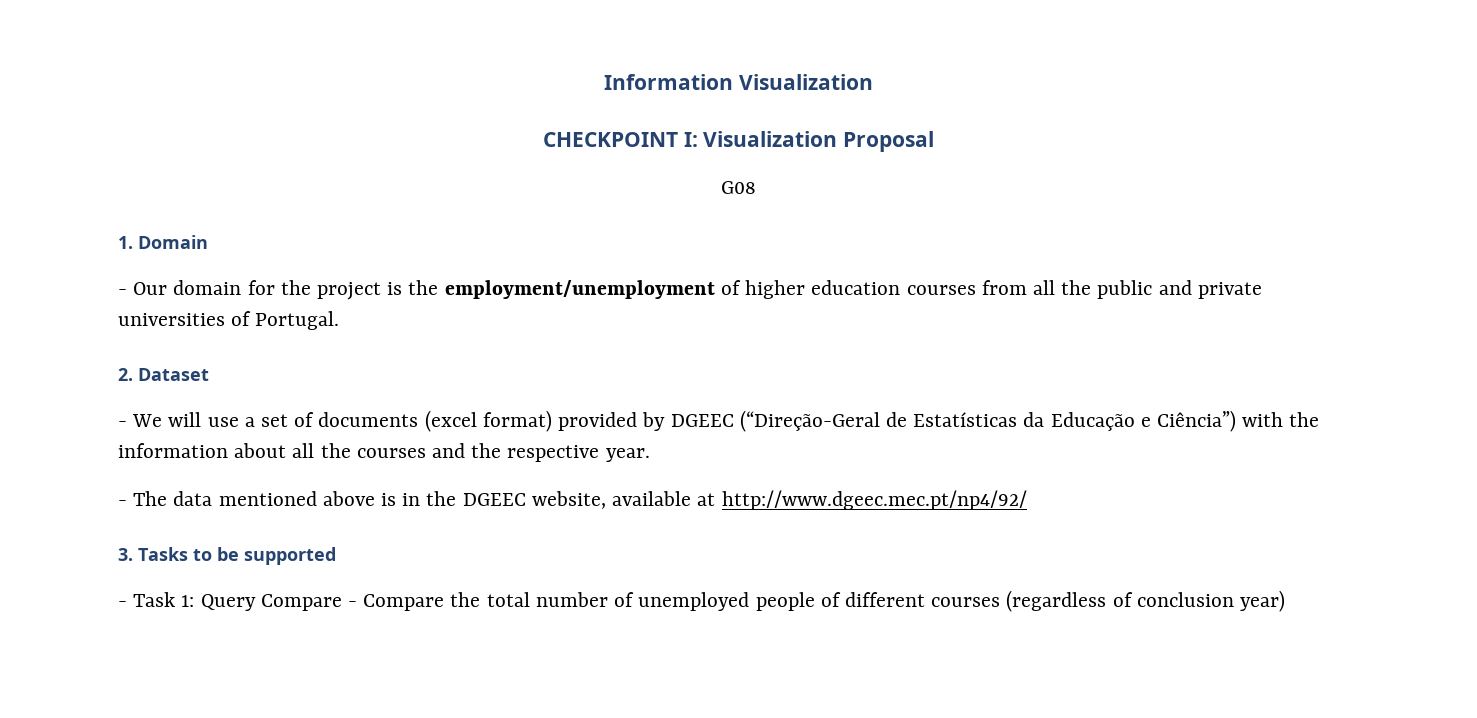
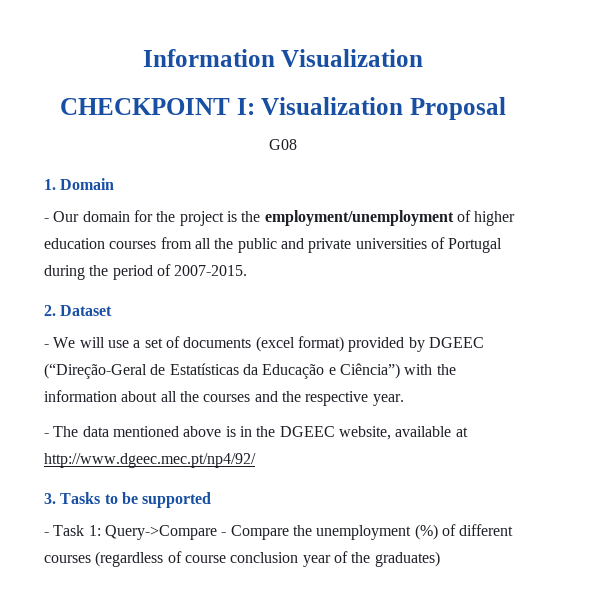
[255,311,340,330] Portugal. -> [448,238,503,253] [44,264,248,280] Portugal during the period of 2007-2015.
[200,594,342,611] Query Compare -> [104,525,217,540] Query->Compare
[486,592,815,611] total number of unemployed people -> [316,524,438,540] unemployment (%)
[1136,590,1285,612] conclusion year) -> [184,551,440,567] course conclusion year of the graduates)

